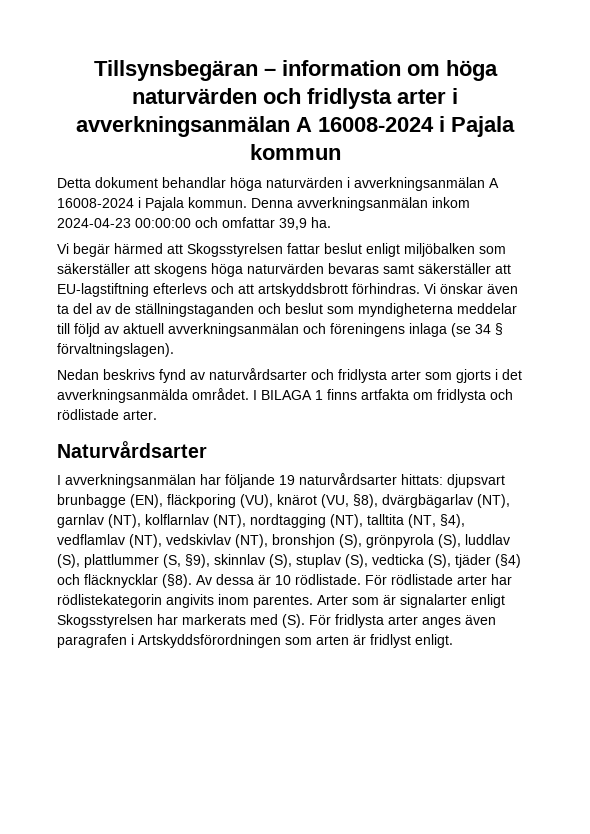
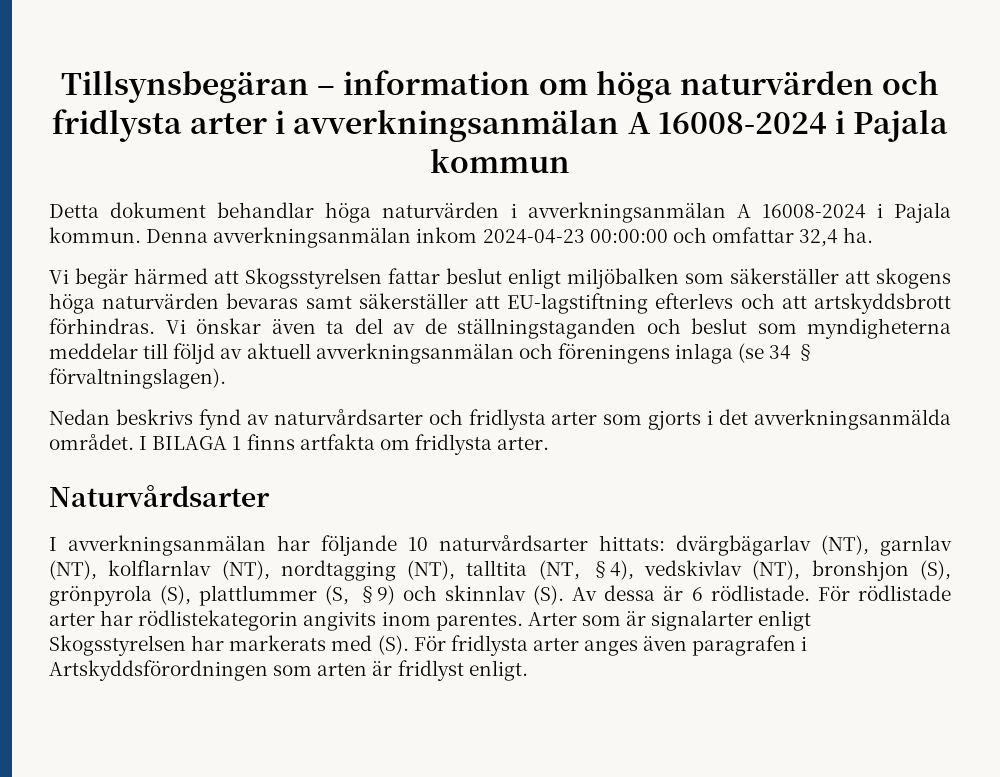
[279,218,307,230] 39,9 -> [799,229,839,247] 32,4
[490,389,513,400] [57,409,119,420] och rödlistade -> (492, 444) none
[279,475,295,485] 19 -> [408,537,428,551] 10
[447,474,505,488] [57,494,378,508] djupsvart brunbagge (EN), fläckporing (VU), knärot (VU, §8), -> (665, 543) none
[57,534,162,548] vedflamlav (NT), -> (634, 570) none
[465,534,510,545] [57,554,521,568] [57,574,192,588] luddlav (S), plattlummer (S, §9), skinnlav (S), stuplav (S), vedticka (S), tjäder (§4) och fläcknycklar (§8). -> [199,585,565,606] plattlummer (S, §9) och skinnlav (S).
[275,575,291,585] 10 -> [691,587,703,601] 6

